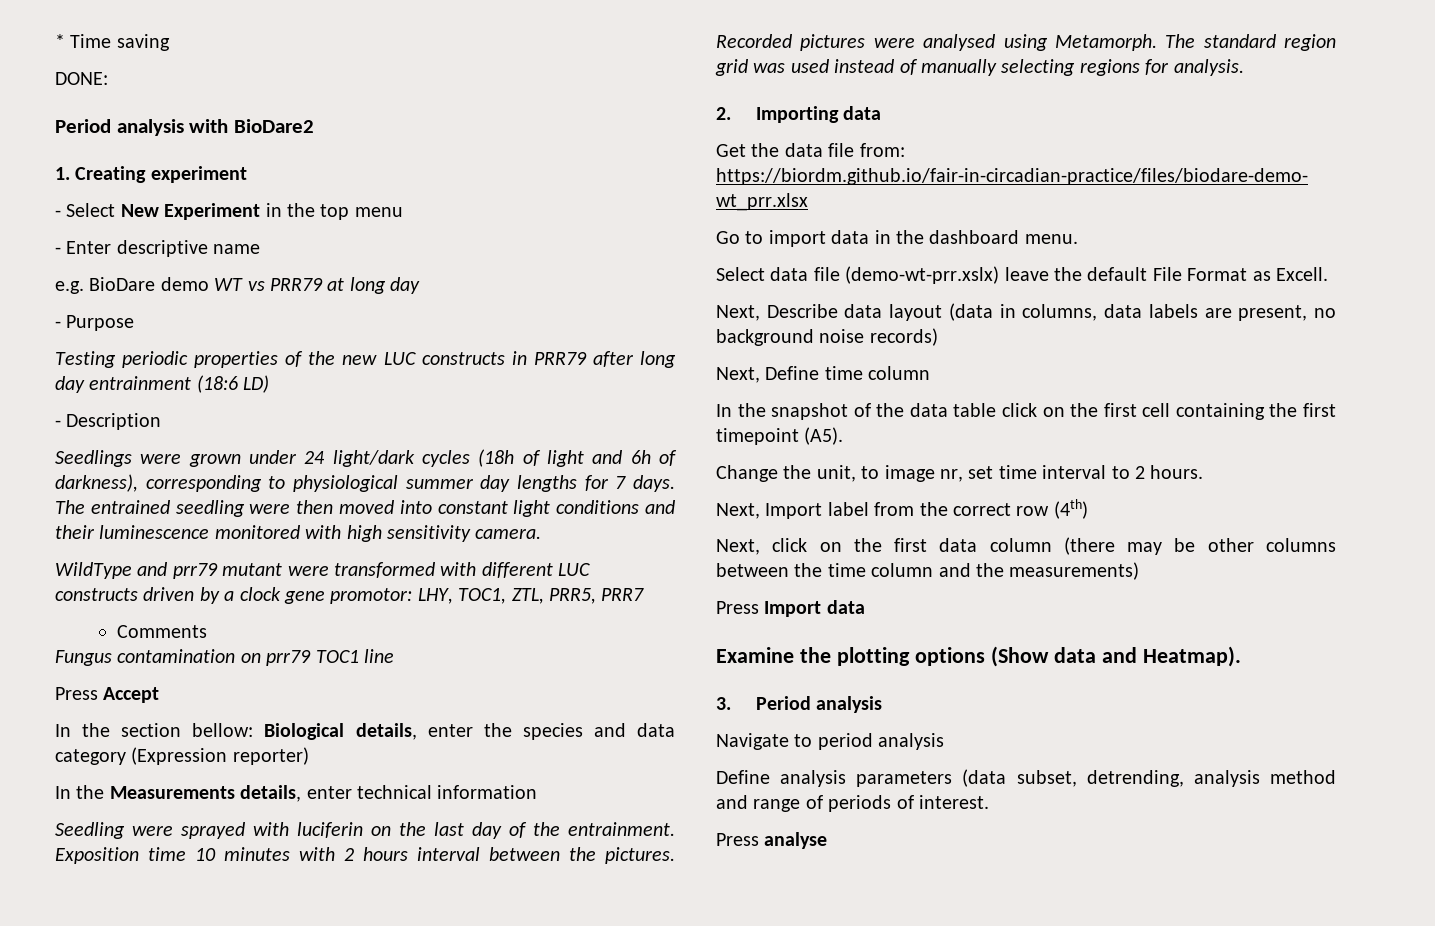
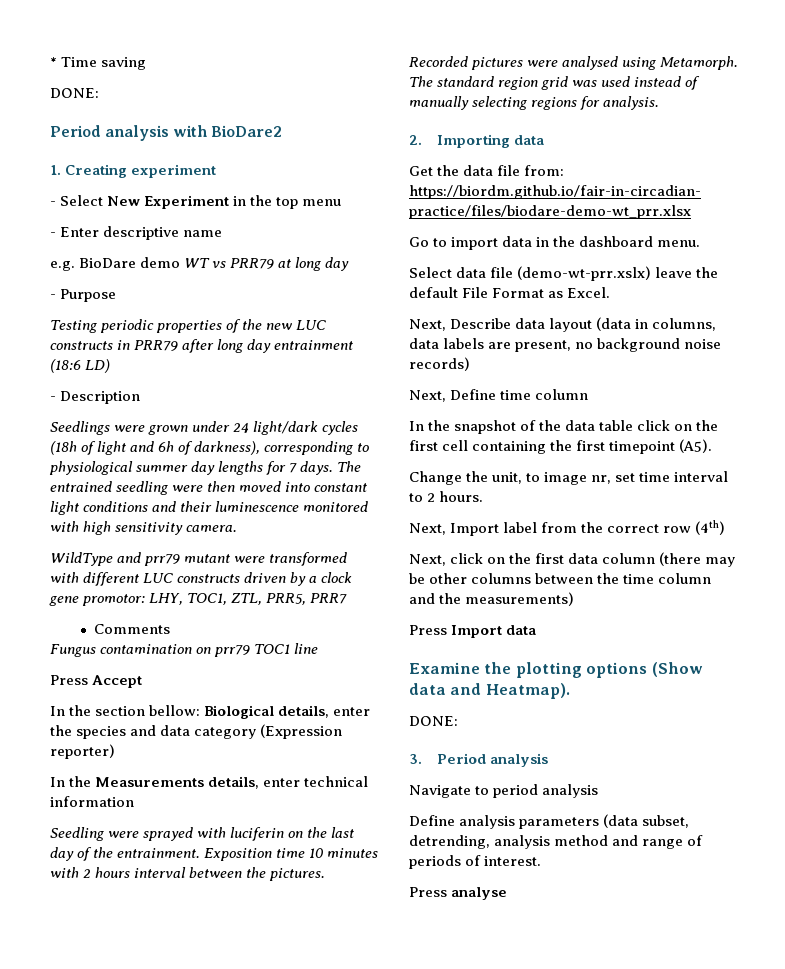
[1276,267,1328,281] Excell. -> [567,287,611,298] Excel.
(1241, 656) none -> [409,716,458,726] // DONE:

